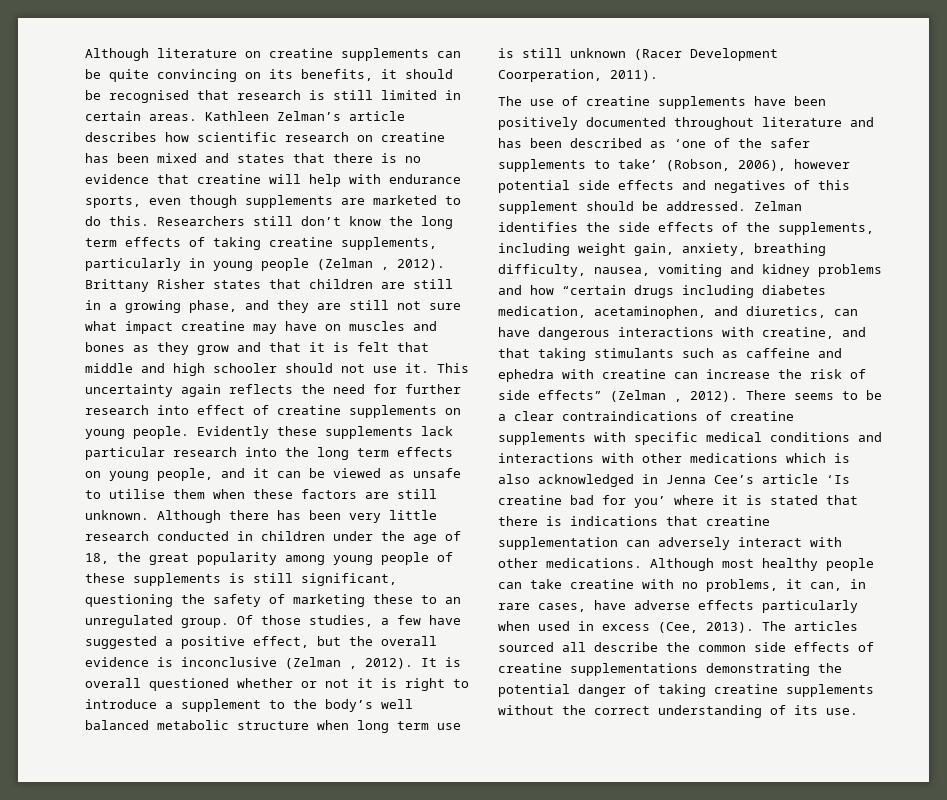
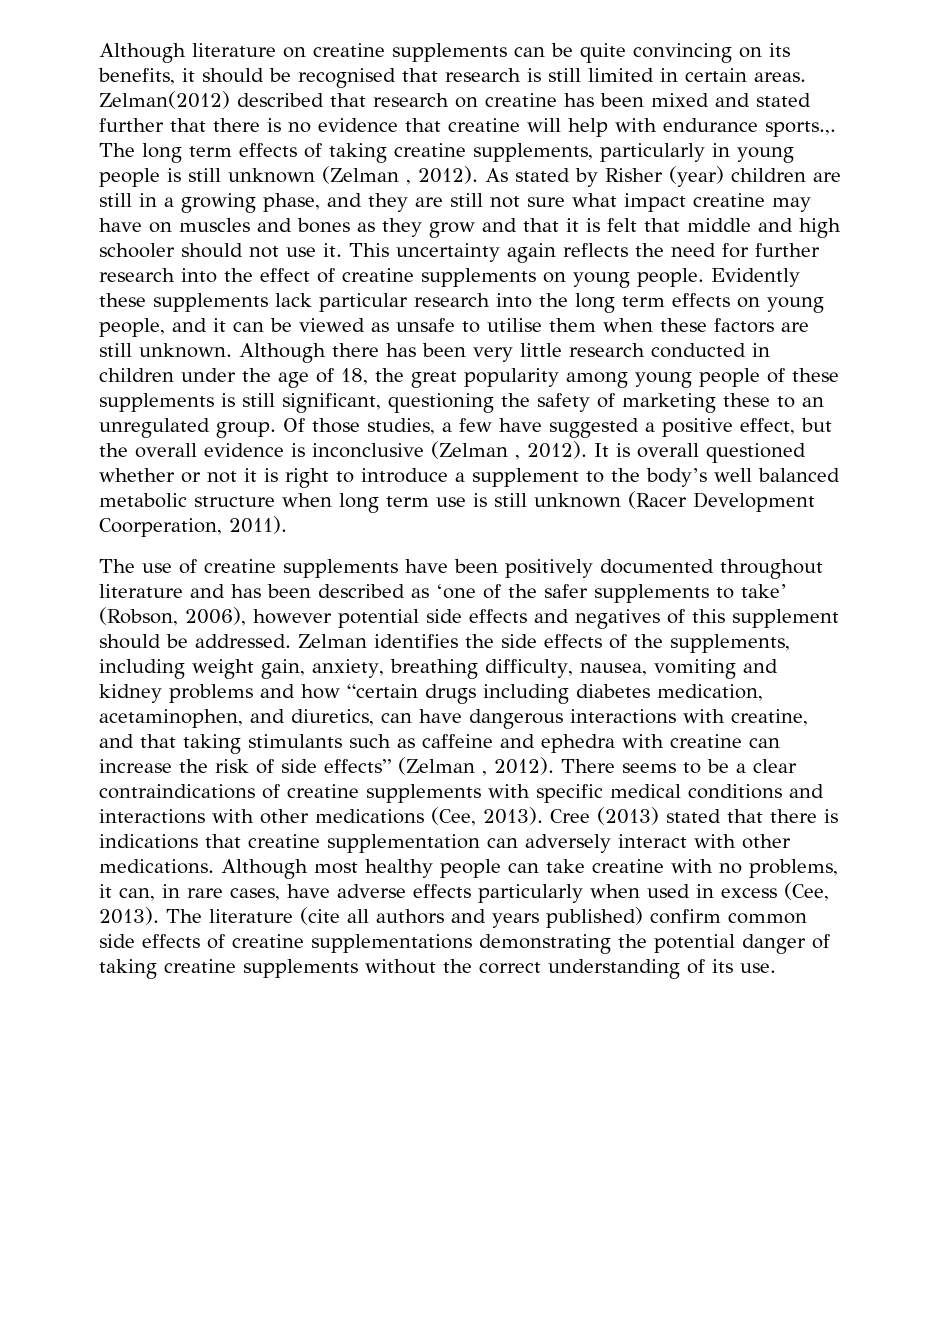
[205,111,405,121] [85,132,277,142] Kathleen Zelman’s article describes how scientific -> [99,91,366,109] Zelman(2012) described that
[237,154,285,163] states -> [756,93,811,107] [99,118,164,132] stated further
[85,195,461,208] [85,216,413,226] sports, even though supplements are marketed to do this. Researchers still don’t know the -> [765,121,836,137] [99,143,135,157] sports.,. The
[317,258,445,270] [85,279,301,292] (Zelman , 2012). Brittany Risher states that -> [167,166,724,187] is still unknown (Zelman , 2012). As stated by Risher (year)
(189, 410) none -> [224,268,253,282] the
[786,453,850,463] [498,474,850,487] [498,495,762,508] which is also acknowledged in Jenna Cee’s article ‘Is creatine bad for you’ where it is -> [431,807,659,826] (Cee, 2013). Cree (2013)
[794,621,858,631] [498,642,690,652] articles sourced all describe the -> [209,907,721,928] literature (cite all authors and years published) confirm

